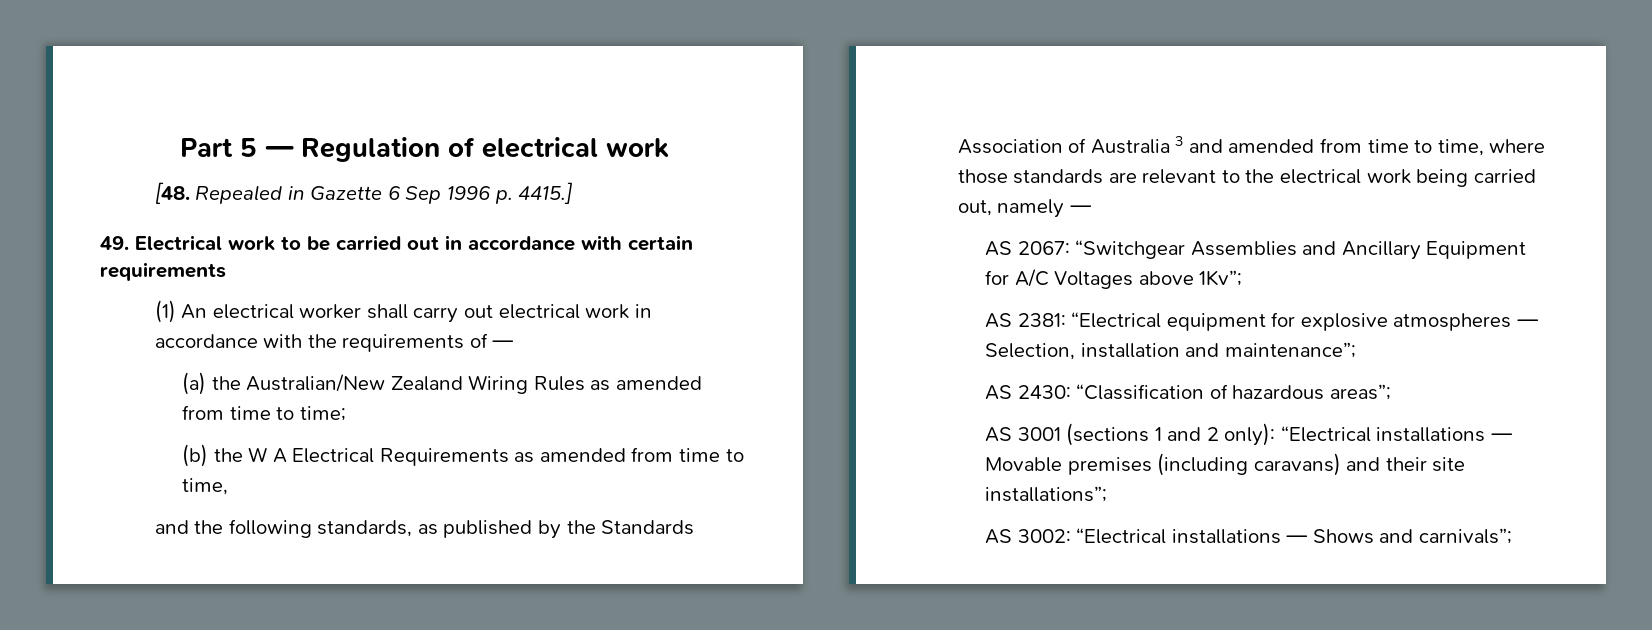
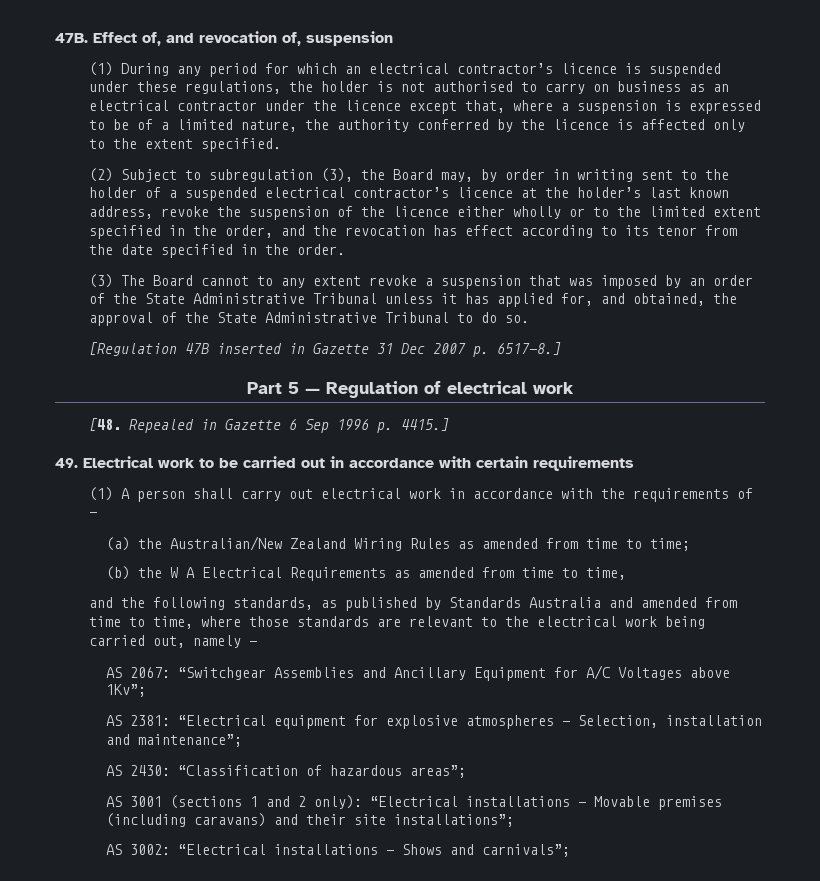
(180, 147) none -> [55,31,393,46] [89,62,722,77] [89,81,730,94] [89,100,762,114] [89,119,746,132] [89,138,282,152] [89,168,730,182] [89,187,730,201] [89,206,762,220] [89,225,738,239] [89,244,346,258] [89,274,754,289] [89,293,738,307] [89,312,530,326] [89,342,562,357] 47B. Effect of, and revocation of, suspension // (1) During any period for which an electrical contractor’s licence is suspended under these regulations, the holder is not authorised to carry on business as an electrical contractor under the licence except that, where a suspension is expressed to be of a limited nature, the authority conferred by the licence is affected only to the extent specified. // (2) Subject to subregulation (3), the Board may, by order in writing sent to the holder of a suspended electrical contractor’s licence at the holder’s last known address, revoke the suspension of the licence either wholly or to the limited extent specified in the order, and the revocation has effect according to its tenor from the date specified in the order. // (3) The Board cannot to any extent revoke a suspension that was imposed by an order of the State Administrative Tribunal unless it has applied for, and obtained, the approval of the State Administrative Tribunal to do so. // [Regulation 47B inserted in Gazette 31 Dec 2007 p. 6517-8.] //
[181,304,362,319] An electrical worker -> [121,488,186,502] A person
[566,520,695,535] [957,136,1184,154] the Standards Association of Australia 3 -> [449,597,602,608] Standards Australia

